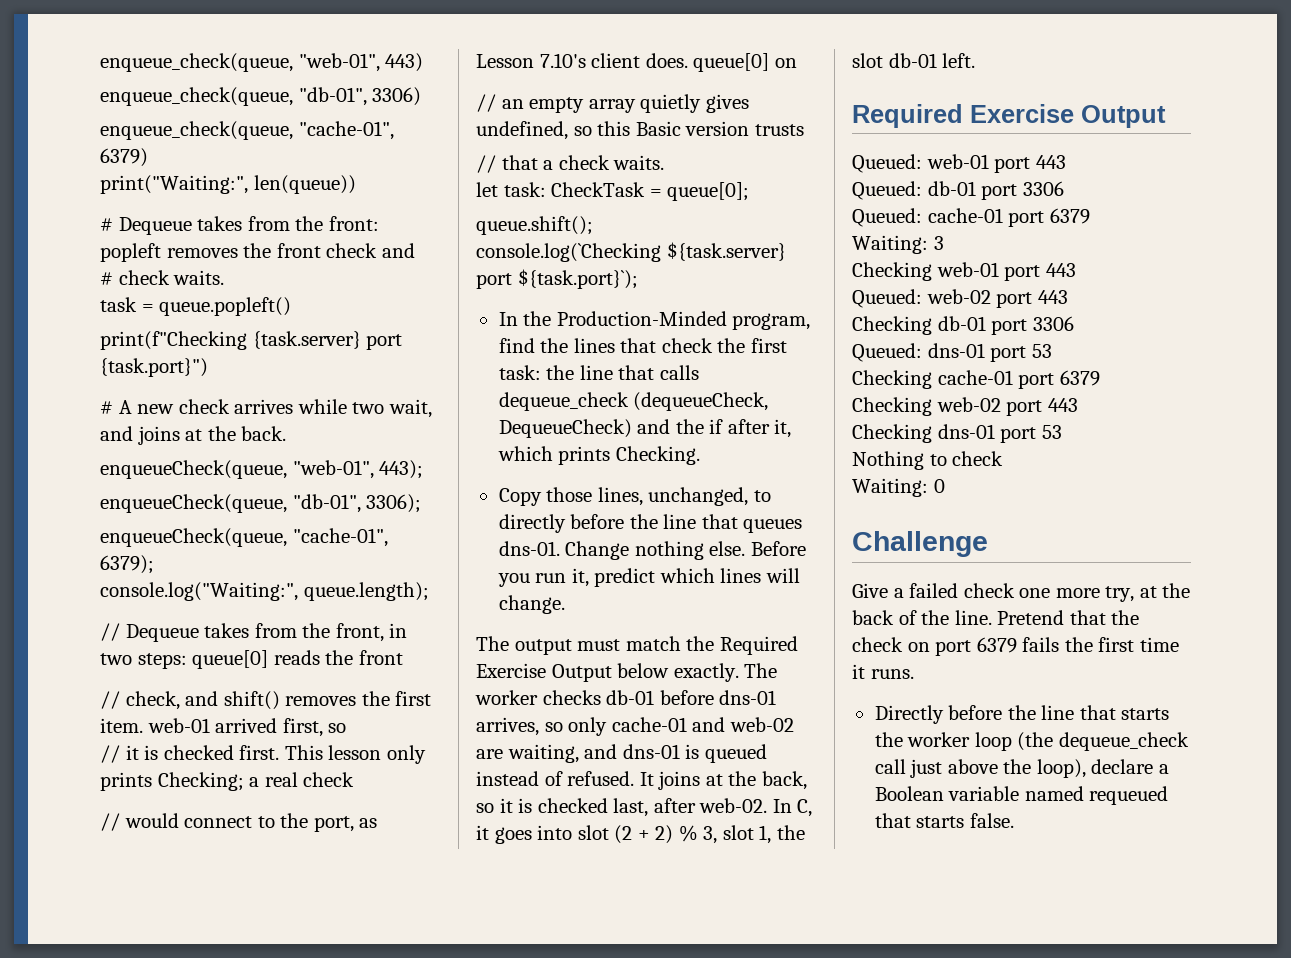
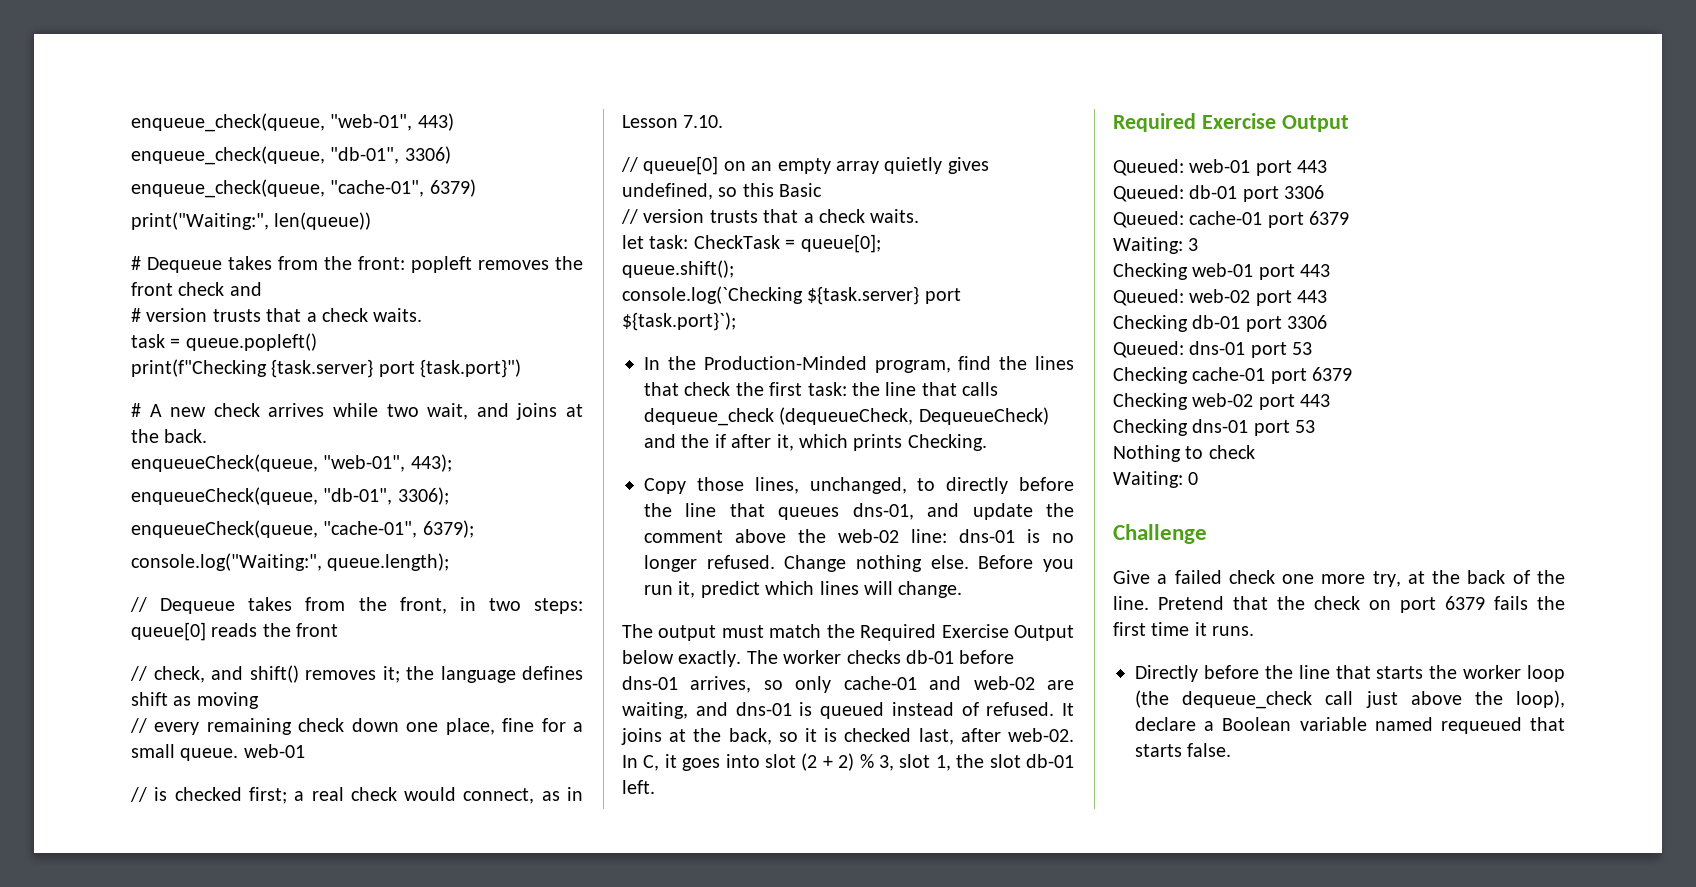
(113, 278) none -> [146,308,317,322] version trusts that a
[361,691,432,706] [100,718,347,737] [100,745,426,764] [100,772,355,791] [100,813,378,832] [476,53,688,68] the first item. web-01 arrived first, so // // it is checked first. This lesson only prints Checking; a real check // // would connect to the port, as Lesson 7.10's client does. -> [382,666,583,683] [131,692,259,709] [130,718,583,735] [131,744,305,761] [130,787,583,804] [622,115,724,128] [621,157,638,172] it; the language defines shift as moving // // every remaining check down one place, fine for a small queue. web-01 // // is checked first; a real check would connect, as in Lesson 7.10. // //
[476,94,496,112] // // -> (746, 166) none
[685,121,804,136] [476,155,496,173] version trusts // // -> [621,209,758,224] // // version trusts
[498,541,560,556] dns-01. -> [852,503,1074,520] [644,529,1074,543] [644,555,775,572] dns-01, and update the comment above the web-02 line: dns-01 is no longer refused.

